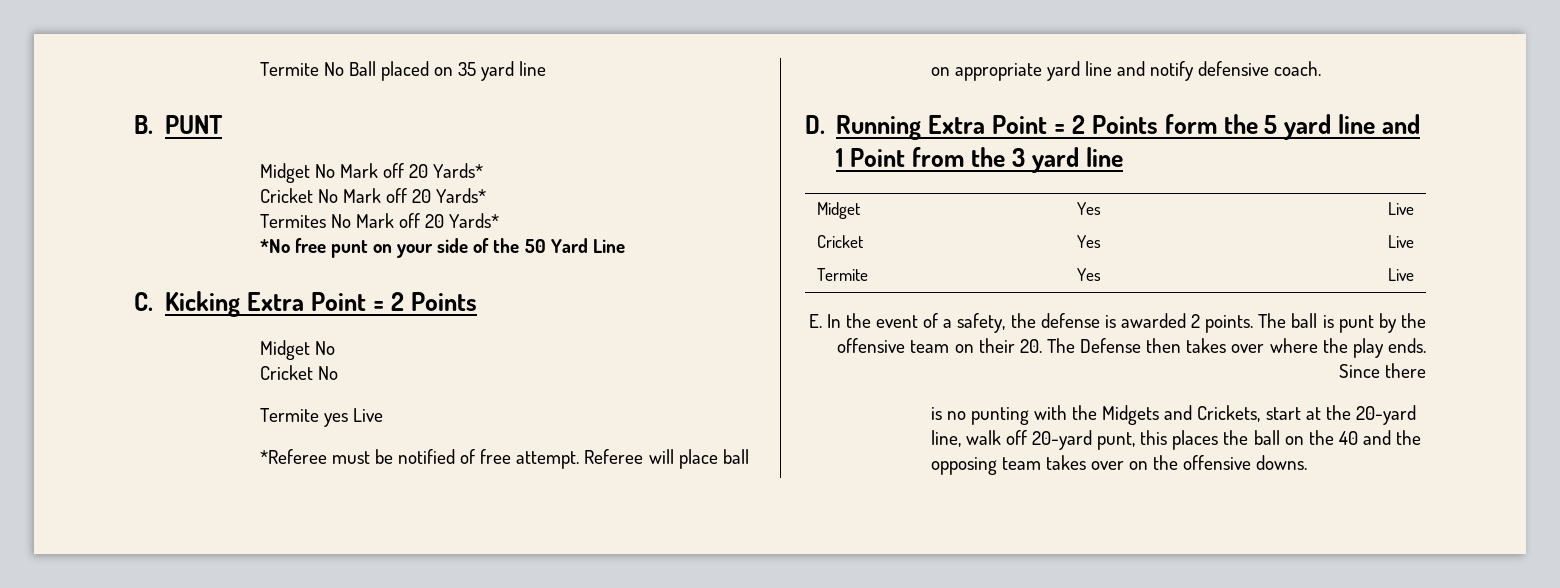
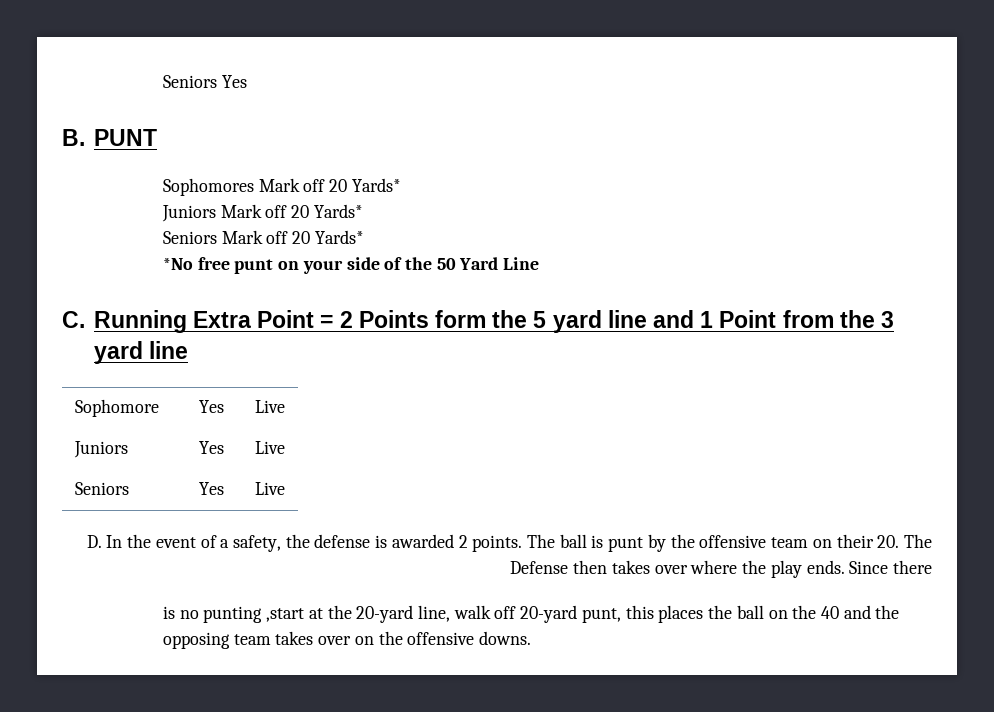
[259,61,547,81] Termite No Ball placed on 35 yard line -> [162,75,247,88] Seniors Yes
[259,163,484,183] [259,188,487,203] [259,214,351,228] Midget No Mark off 20 Yards* // Cricket No Mark off 20 Yards* // Termites No -> [162,178,401,196] [161,204,363,222] [162,231,217,244] Sophomores Mark off 20 Yards* // Juniors Mark off 20 Yards* // Seniors
[165,291,477,317] [259,340,335,360] [259,365,338,380] [259,408,383,427] [259,449,749,469] [930,61,1322,81] [805,115,825,134] Kicking Extra Point = 2 Points // Midget No // Cricket No // Termite yes Live // *Referee must be notified of free attempt. Referee will place ball on appropriate yard line and notify defensive coach. // D. -> (85, 319) none
[817,202,861,219] [1076,202,1101,215] [1387,202,1414,215] [817,235,864,248] [1076,235,1101,248] [1387,235,1414,248] [817,268,869,281] [1076,268,1101,281] [1387,268,1414,281] [808,314,822,328] Midget | Yes | Live // Cricket | Yes | Live // Termite | Yes | Live // E. -> [75,399,160,417] [198,400,224,413] [254,400,285,413] [74,441,129,458] [198,441,224,454] [254,441,285,454] [75,482,130,495] [198,482,224,495] [254,482,285,495] [86,535,102,548] Sophomore | Yes | Live // Juniors | Yes | Live // Seniors | Yes | Live // D.
[1033,405,1301,425] with the Midgets and Crickets, start -> [266,608,305,622] ,start

